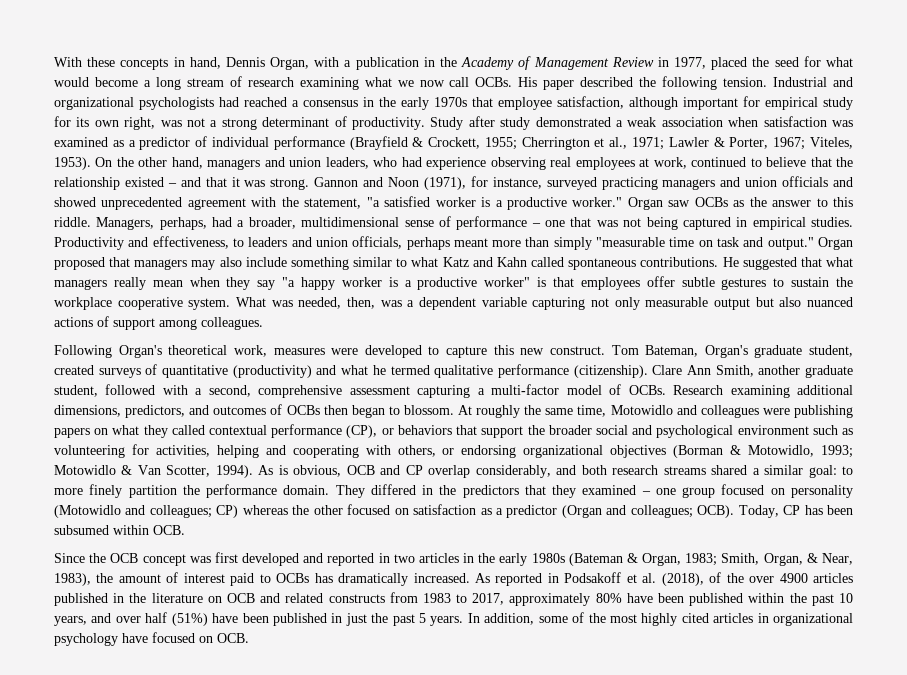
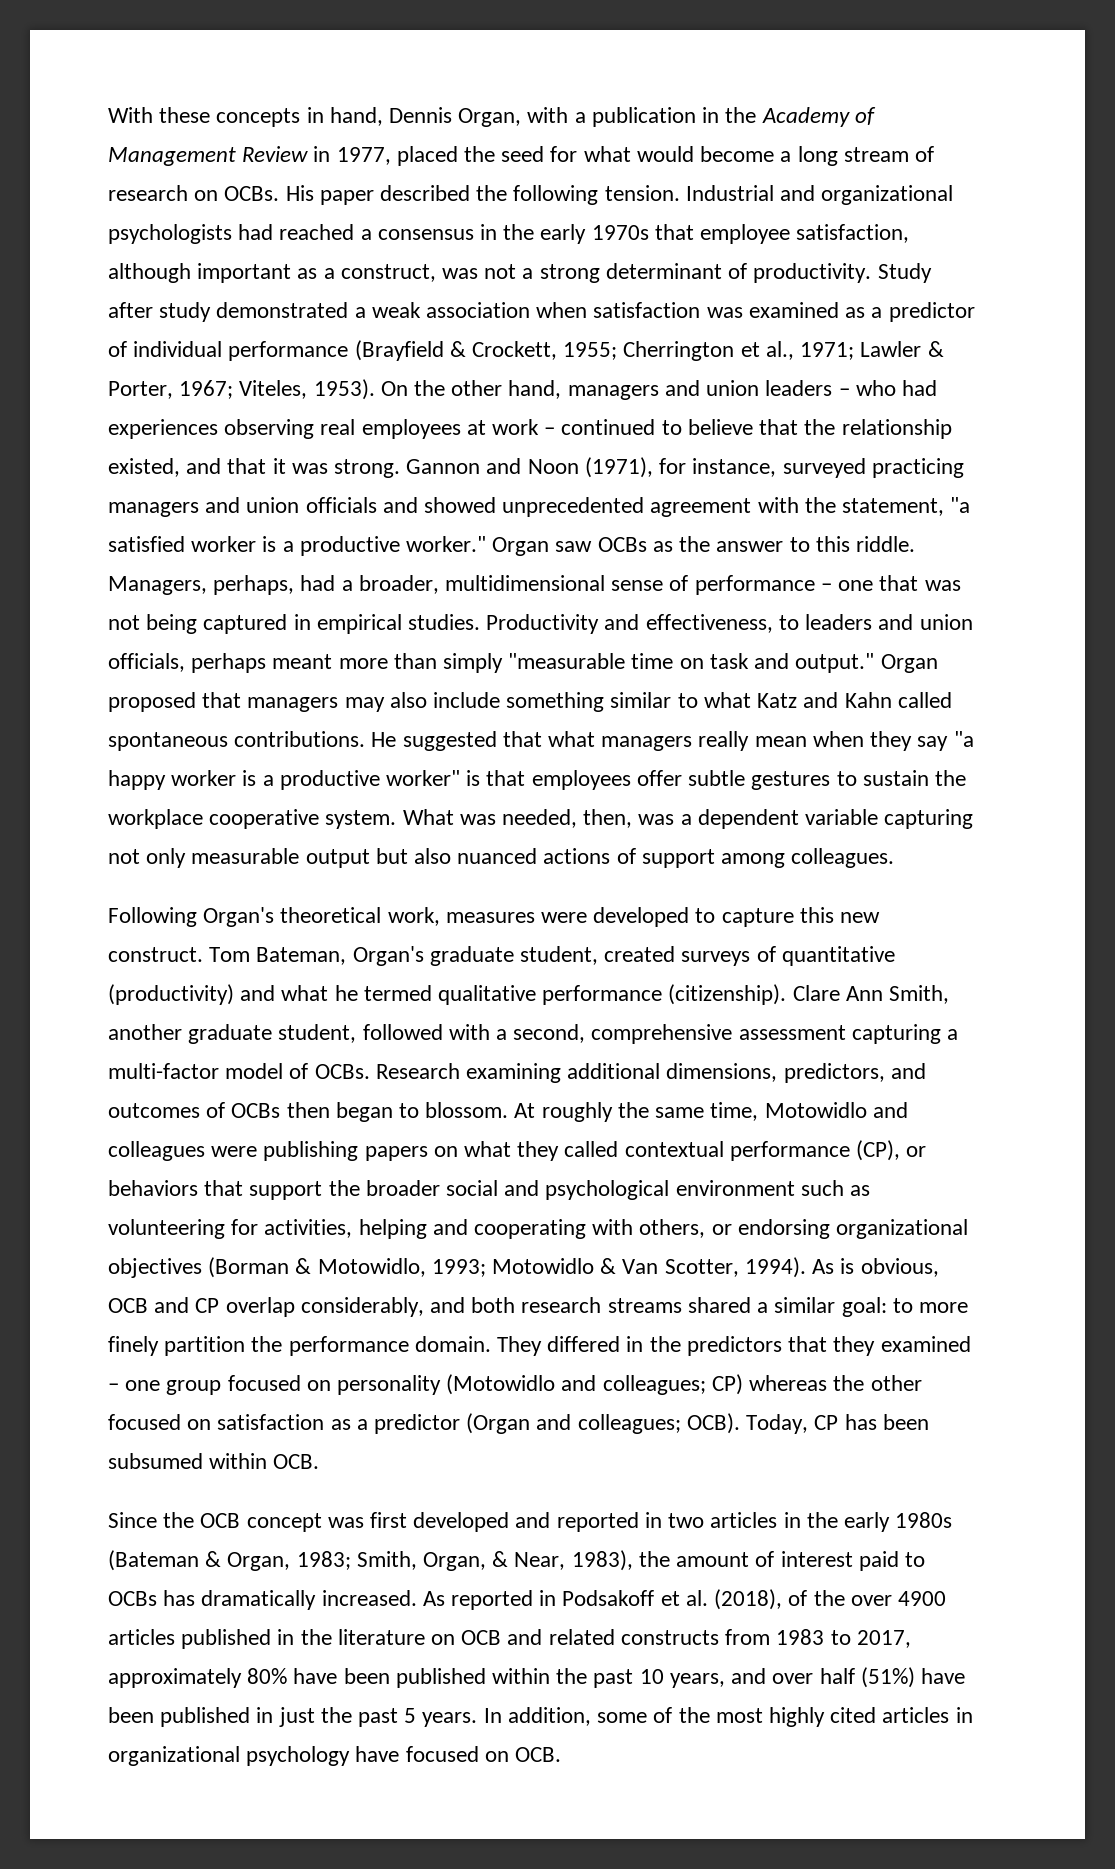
[299,77,470,90] examining what we now call -> [194,190,219,201] on
[743,96,853,110] [54,116,156,130] for empirical study for its own right, -> [297,264,436,282] as a construct,
[325,157,369,169] leaders, -> [765,380,850,396] leaders –
[426,157,487,170] experience -> [108,419,218,439] experiences
[653,157,687,169] work, -> [492,419,556,435] work –
[124,177,177,187] existed – -> [108,458,180,477] existed,

